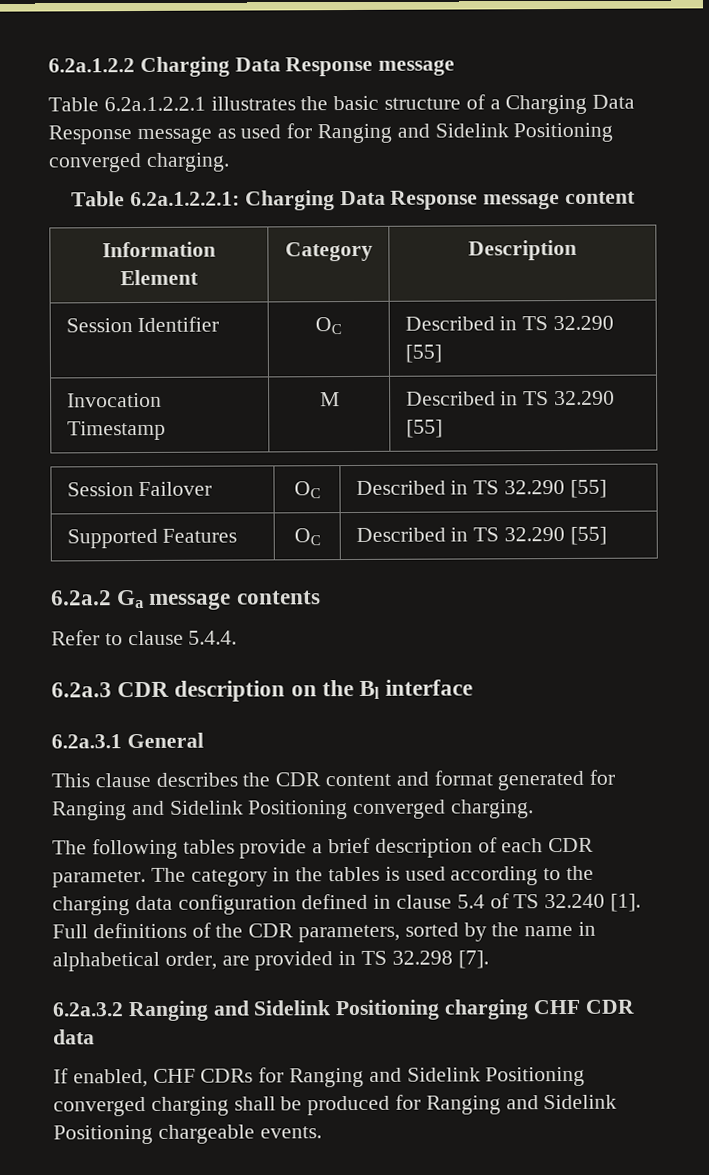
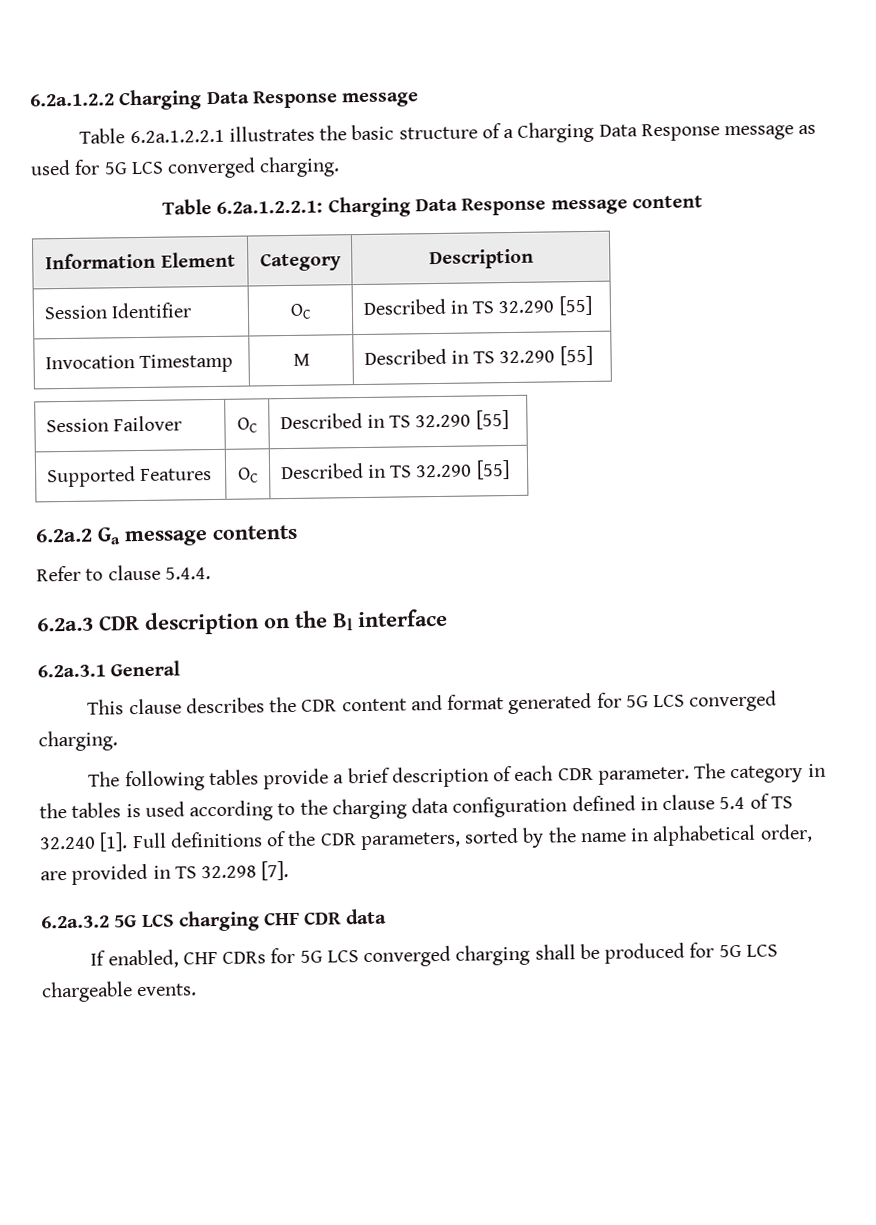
[317,122,614,144] Ranging and Sidelink Positioning -> [103,161,164,175] 5G LCS
[52,800,349,821] Ranging and Sidelink Positioning -> [625,694,686,708] 5G LCS
[127,999,441,1022] Ranging and Sidelink Positioning -> [114,913,175,928] 5G LCS
[289,1066,586,1088] Ranging and Sidelink Positioning -> [299,950,359,963] 5G LCS
[425,1094,618,1115] [53,1124,153,1145] Ranging and Sidelink Positioning -> [718,944,778,958] 5G LCS

